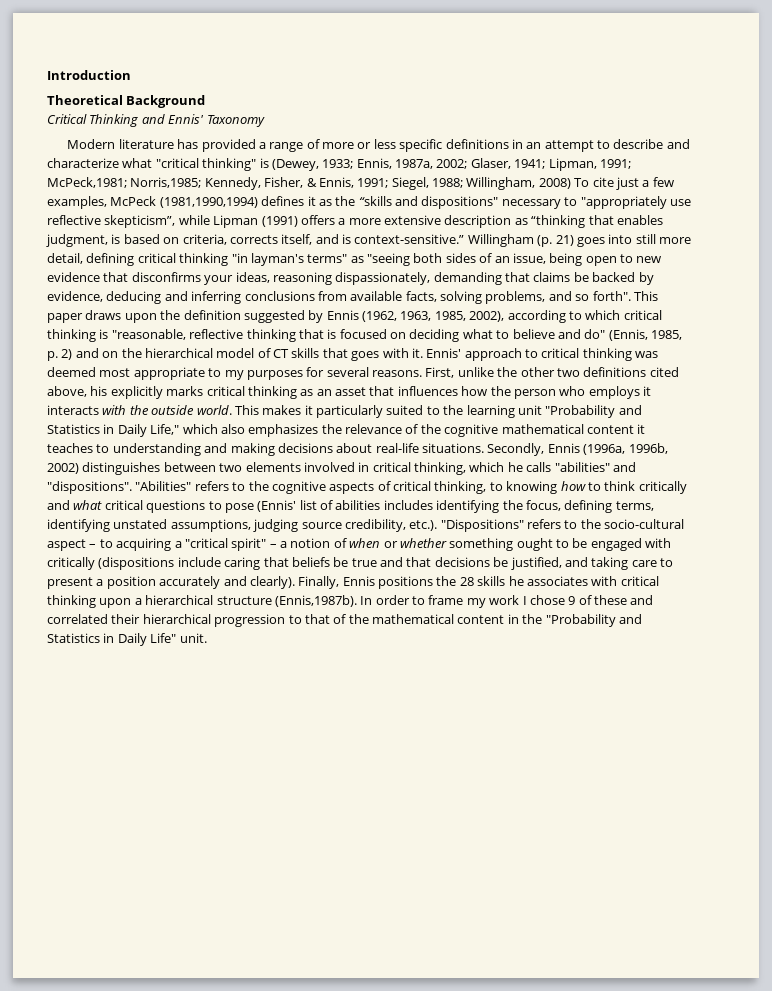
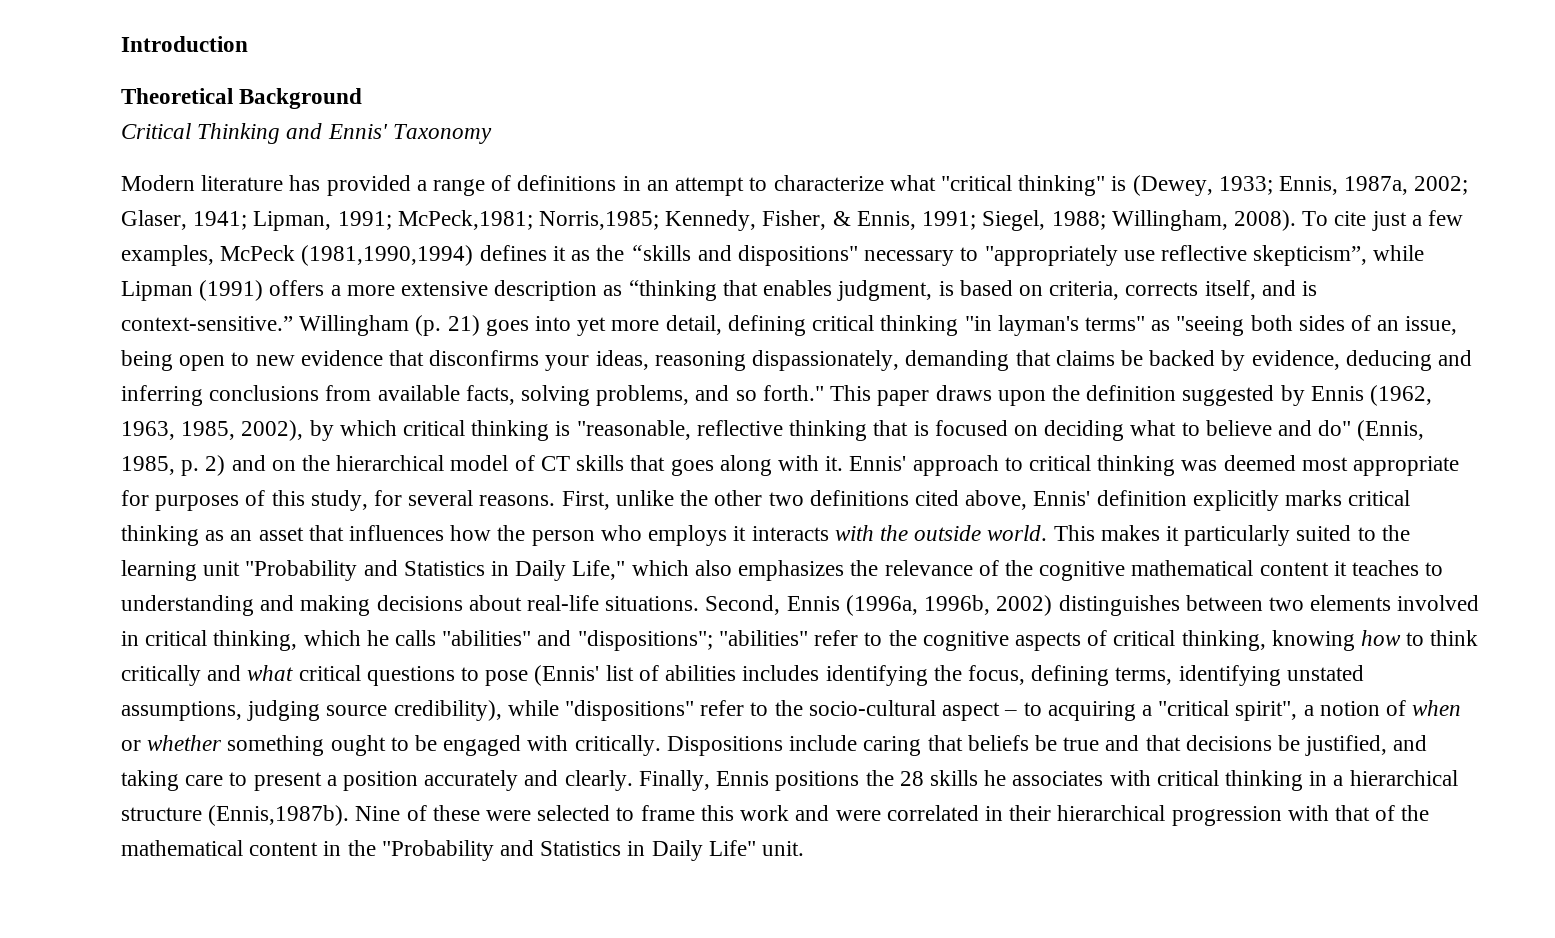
[322,139,443,152] more or less specific -> (512, 183) none
[613,139,690,149] describe and -> (768, 184) none
[538,178,571,189] 2008) -> [1233,210,1296,231] 2008).
[635,234,656,244] still -> [577,317,607,336] yet
[592,291,631,301] forth". -> [762,385,824,401] forth."
[507,310,582,323] according to -> [309,420,334,441] by
(380, 356) none -> [719,455,772,476] along
[208,368,303,380] to my purposes -> [121,490,368,511] for purposes of this study,
[90,386,108,396] his -> [1033,490,1187,506] Ennis' definition
[487,443,545,456] Secondly, -> [705,595,781,615] Second,
[47,481,229,494] "dispositions". "Abilities" refers -> [577,630,859,651] "dispositions"; "abilities" refer
[489,482,503,491] to -> (1266, 640) none
[344,519,561,532] credibility, etc.). "Dispositions" refers -> [393,700,745,721] credibility), while "dispositions" refer
[231,538,277,551] spirit" – -> [1235,701,1298,721] spirit",
[47,557,175,570] critically (dispositions -> [574,735,783,756] critically. Dispositions
[249,576,295,589] clearly). -> [564,770,633,791] clearly.
[99,598,132,608] upon -> [1309,771,1328,786] in
[360,595,654,608] [47,614,108,624] In order to frame my work I chose 9 of these and correlated -> [355,805,1003,821] Nine of these were selected to frame this work and were correlated in
[288,615,302,624] to -> [1287,805,1329,821] with

